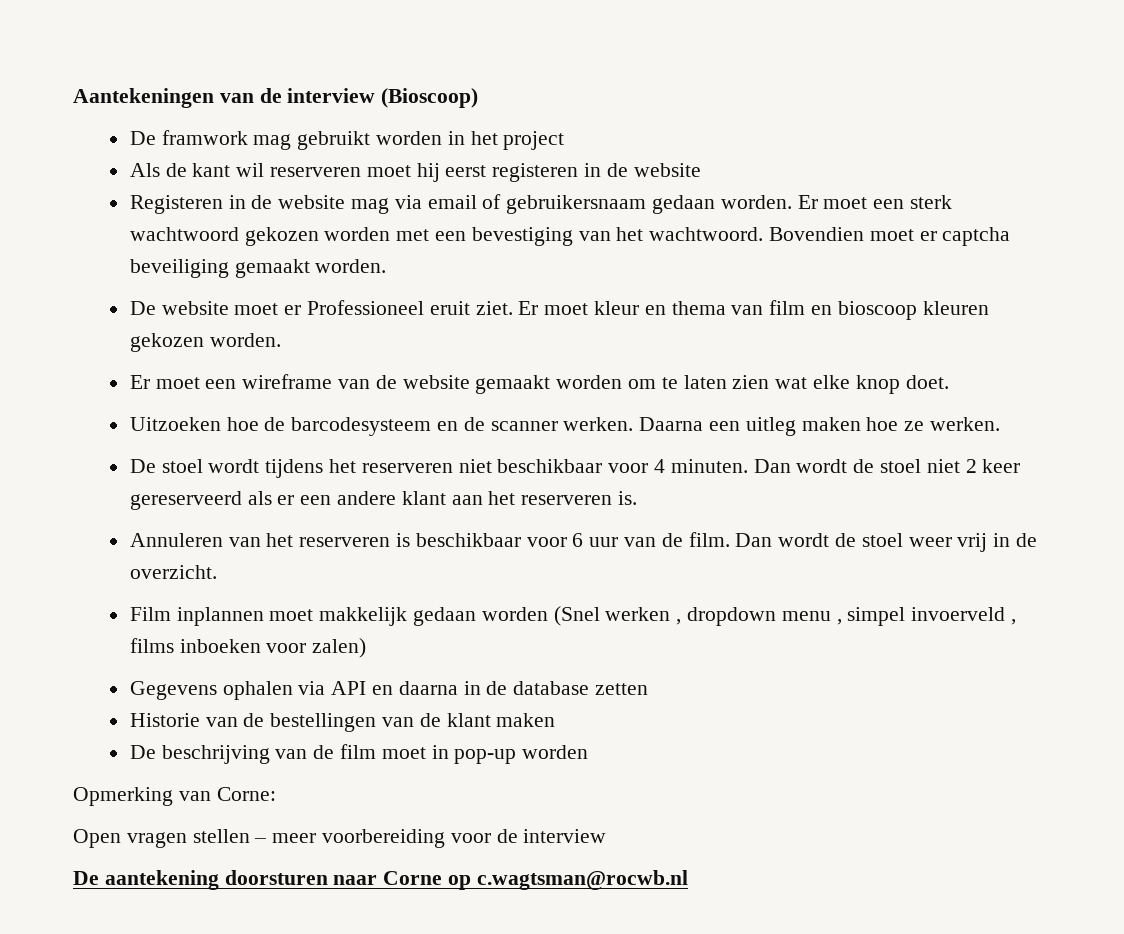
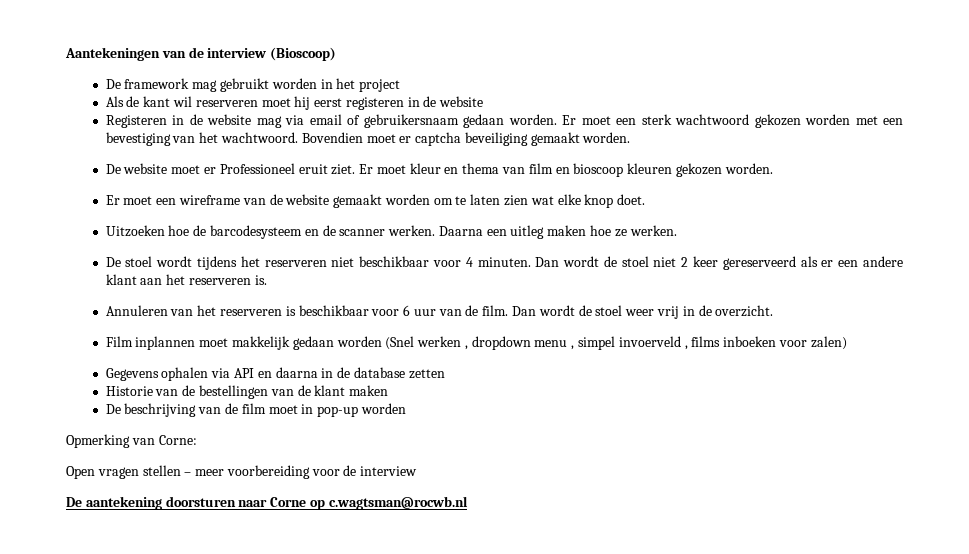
[161,130,248,145] framwork -> [124,78,190,89] framework

